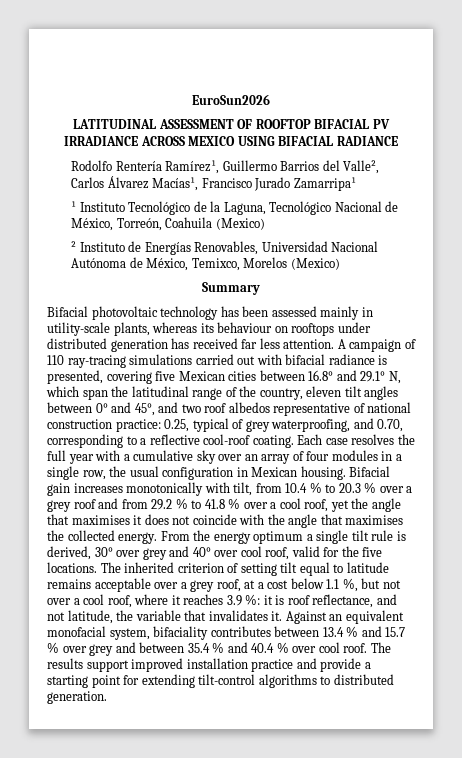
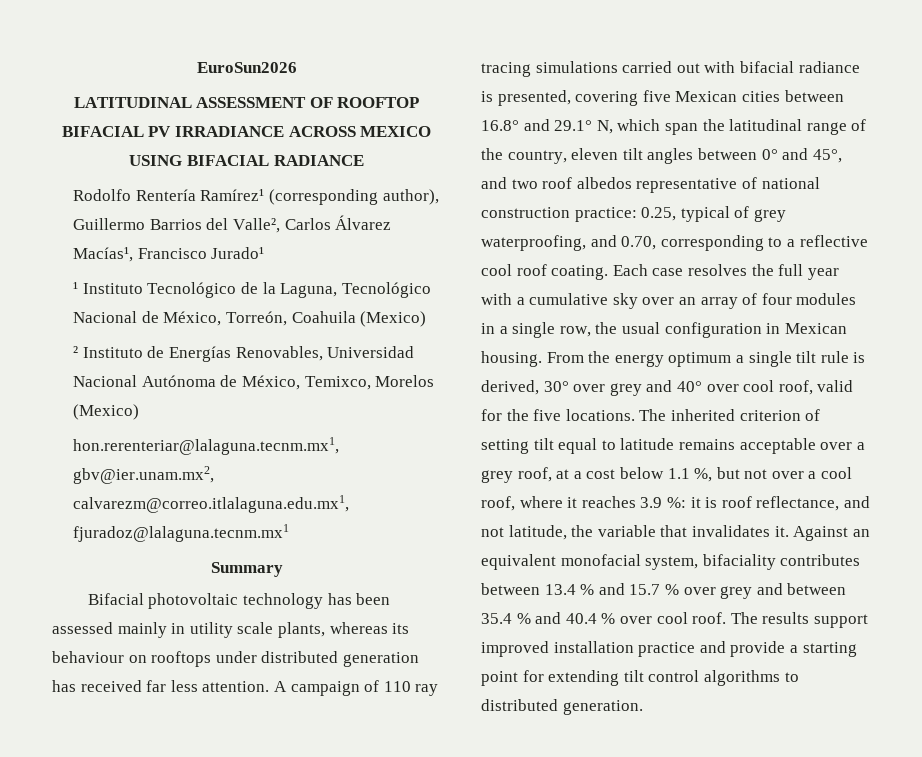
[165,160,220,174] Ramírez¹, -> [200,189,439,205] Ramírez¹ (corresponding author),
[254,177,356,191] Jurado Zamarripa¹ -> [211,247,265,259] Jurado¹
(340, 264) none -> [73,437,340,455] [73,466,215,484] [73,495,350,513] [73,524,290,542] // hon.rerenteriar@lalaguna.tecnm.mx1, gbv@ier.unam.mx2, calvarezm@correo.itlalaguna.edu.mx1, fjuradoz@lalaguna.tecnm.mx1
[47,322,110,336] utility-scale -> [189,622,274,638] utility scale
[67,355,126,368] ray-tracing -> [415,684,439,696] [481,62,531,77] ray tracing
[203,434,251,445] cool-roof -> [481,264,547,276] cool roof
[349,466,391,477] [47,482,413,496] [47,498,401,512] [47,514,404,528] [47,530,158,544] Bifacial gain increases monotonically with tilt, from 10.4 % to 20.3 % over a grey roof and from 29.2 % to 41.8 % over a cool roof, yet the angle that maximises it does not coincide with the angle that maximises the collected energy. -> (542, 359) none
[198,674,256,685] tilt-control -> [623,670,700,682] tilt control

